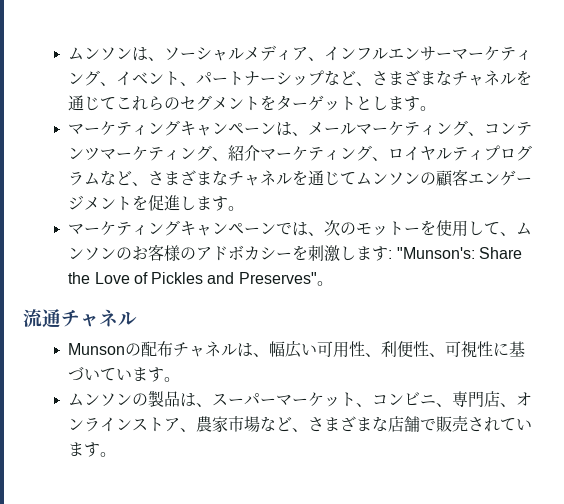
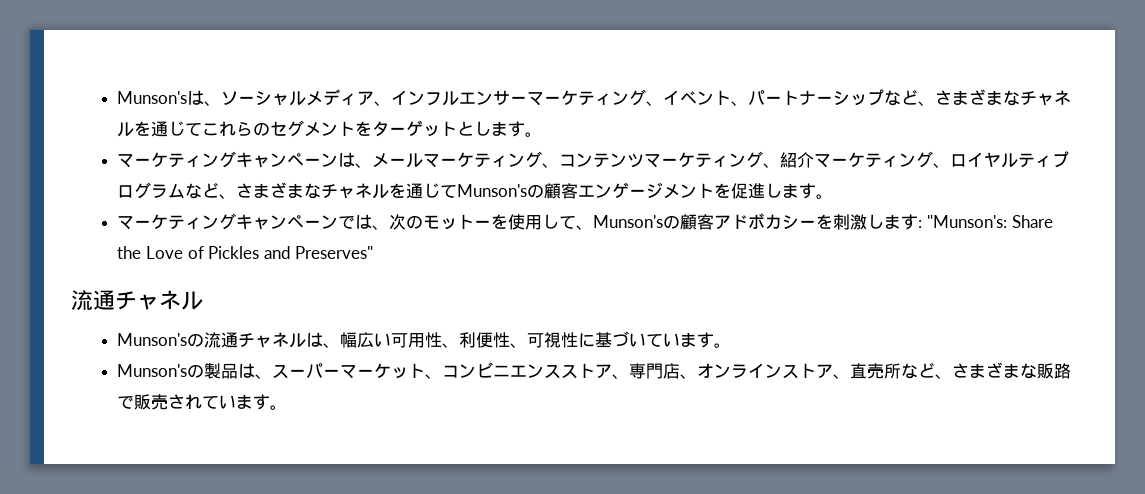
[68,47,133,61] ムンソン -> [117,91,188,104] Munson's
[356,172,421,186] ムンソン -> [457,184,528,197] Munson's
[516,222,533,235] [68,244,197,261] ムンソンのお客様の -> [593,214,715,230] Munson'sの顧客
[316,281,333,286] 。 -> (374, 252) none
[68,341,174,357] Munsonの配布 -> [117,332,239,348] Munson'sの流通
[68,393,133,407] ムンソン -> [117,364,188,377] Munson's
(437, 400) none -> [510,363,613,379] エンスストア
[196,416,421,433] 農家市場など、さまざまな店舗 -> [850,362,1072,379] 直売所など、さまざまな販路

